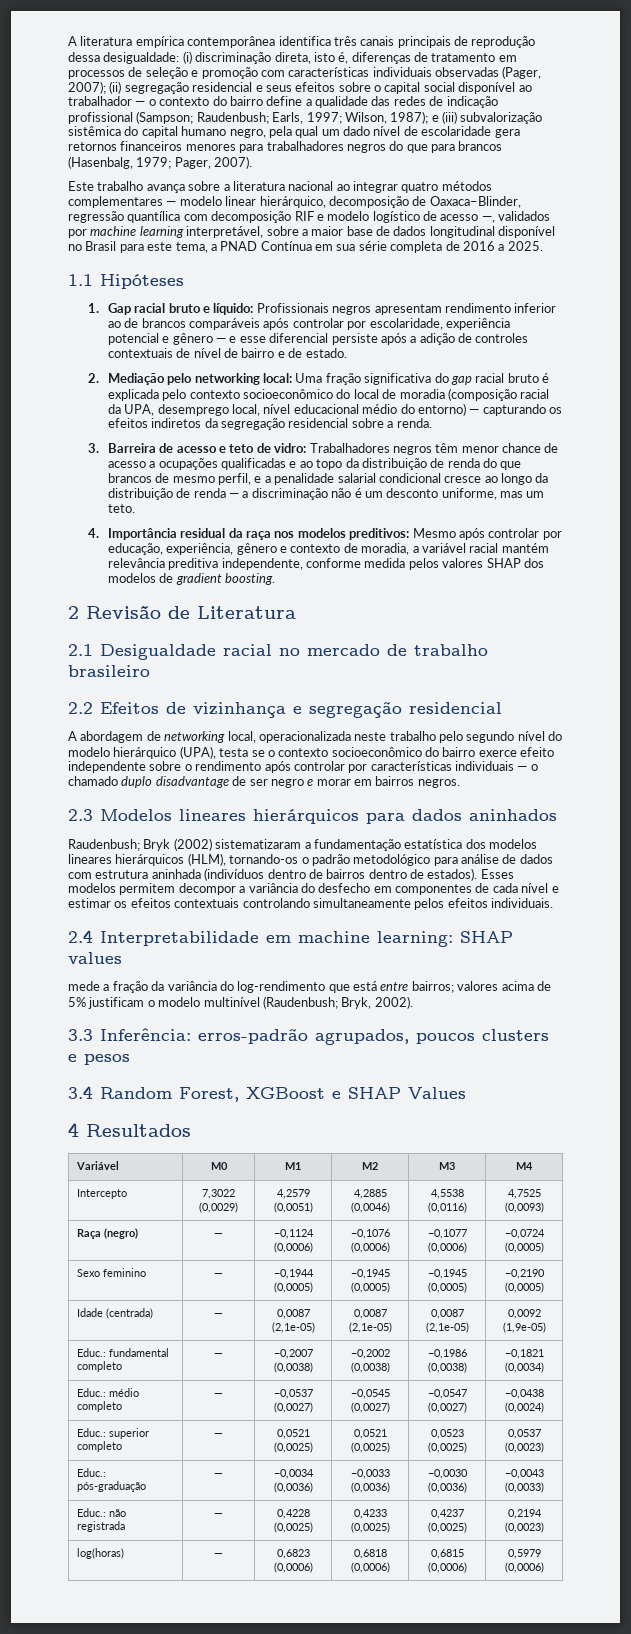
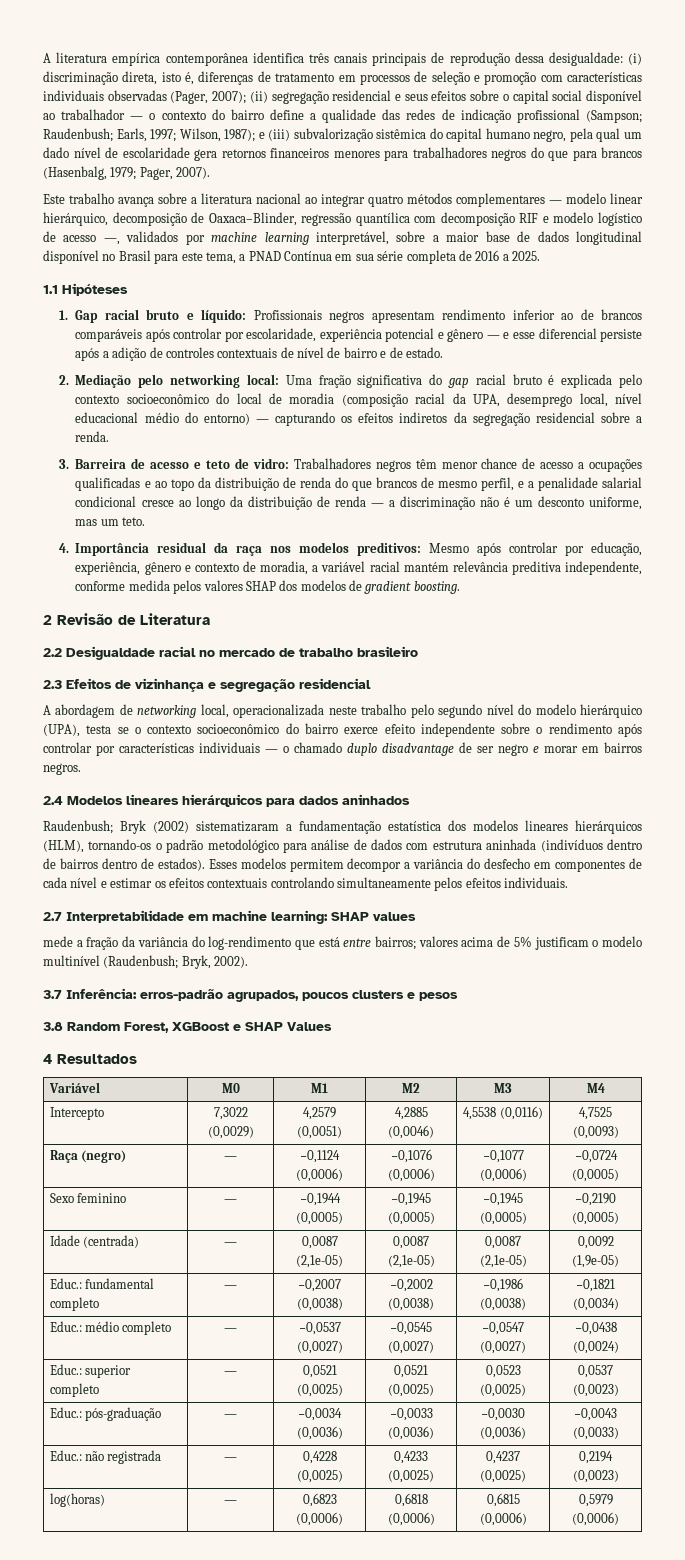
[68,644,93,656] 2.1 -> [43,648,62,657] 2.2
[68,702,93,714] 2.2 -> [43,680,62,689] 2.3
[68,809,93,821] 2.3 -> [43,796,63,805] 2.4
[68,930,93,943] 2.4 -> [43,912,62,921] 2.7
[68,1029,93,1041] 3.3 -> [43,990,62,999] 3.7
[68,1086,93,1099] 3.4 -> [43,1022,63,1031] 3.8

